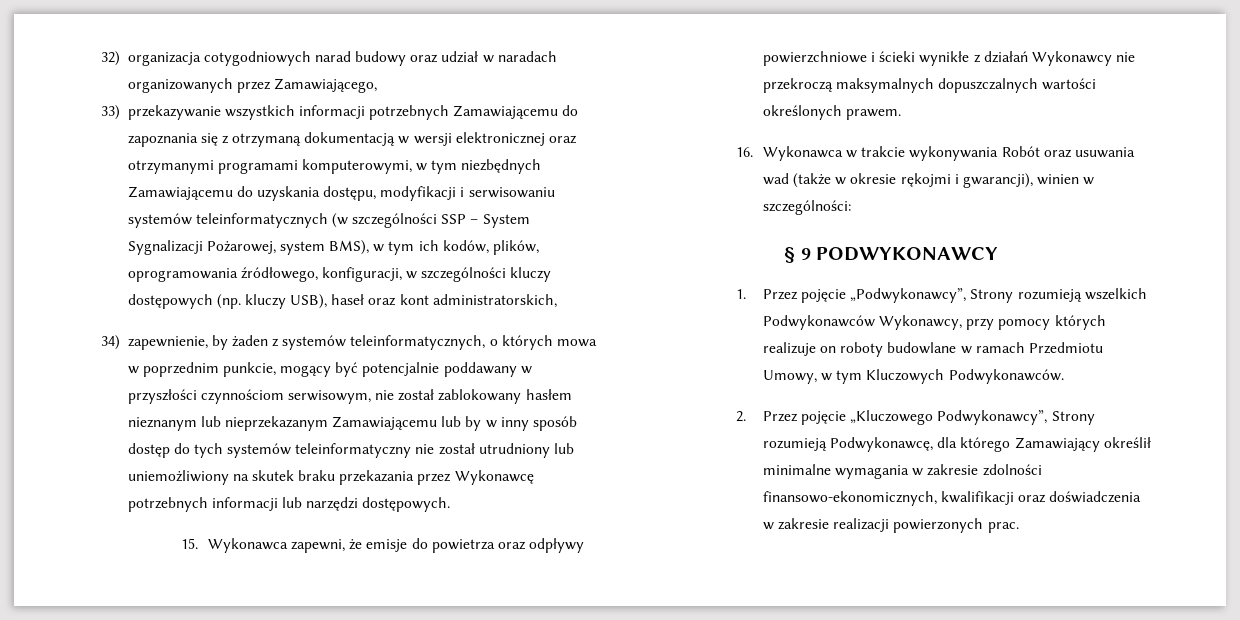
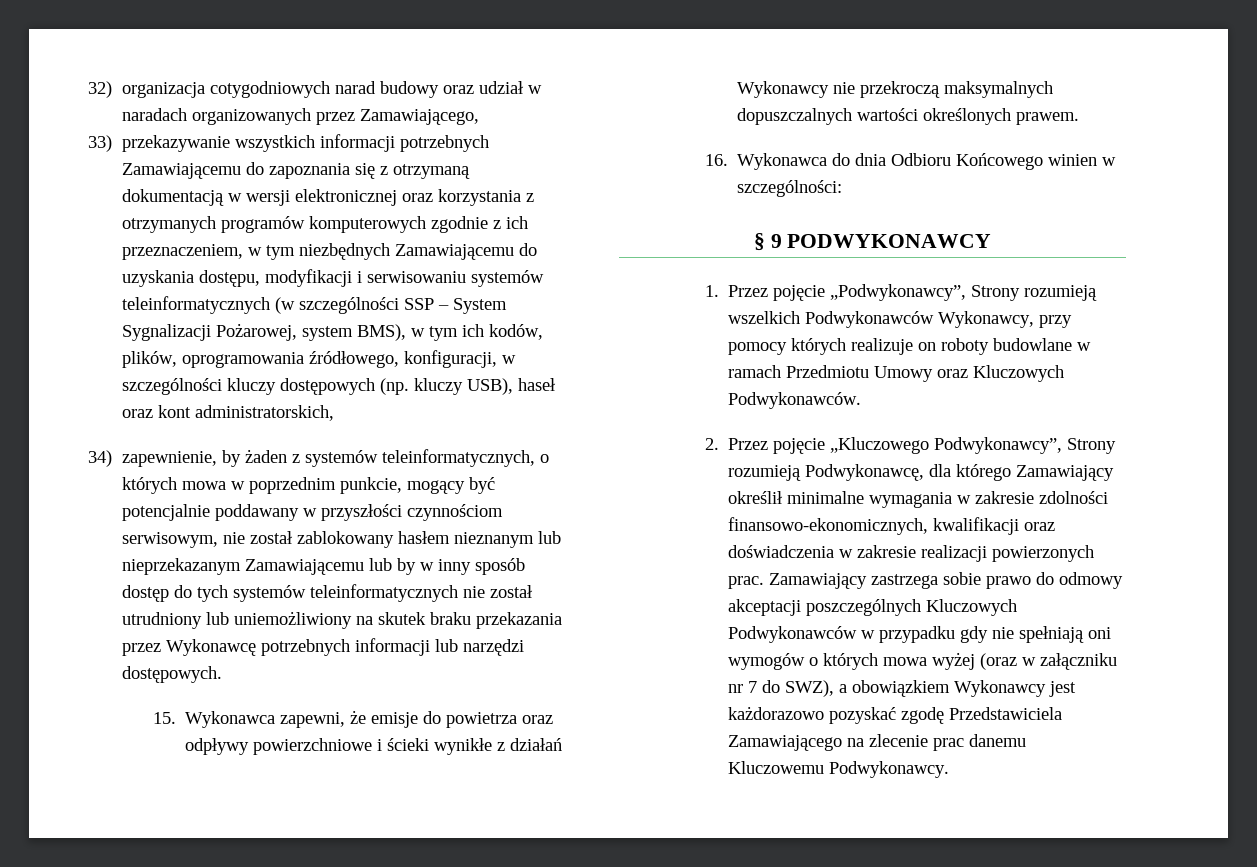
[127,159,412,174] otrzymanymi programami komputerowymi, -> [437,189,534,206] [121,216,528,233] [121,244,243,260] korzystania z otrzymanych programów komputerowych zgodnie z ich przeznaczeniem,
[295,443,412,458] teleinformatyczny -> [309,584,458,602] teleinformatycznych
[846,146,1135,161] [762,173,1033,188] w trakcie wykonywania Robót oraz usuwania wad (także w okresie rękojmi i gwarancji), -> [831,153,1043,170] do dnia Odbioru Końcowego
[762,370,863,384] Umowy, w tym -> [873,366,968,382] Umowy oraz
(1019, 527) none -> [768,572,1123,589] [727,599,1017,616] [727,626,1111,643] [727,652,1117,670] [727,680,1076,697] [727,706,1062,724] [727,734,1026,751] [727,761,949,778] Zamawiający zastrzega sobie prawo do odmowy akceptacji poszczególnych Kluczowych Podwykonawców w przypadku gdy nie spełniają oni wymogów o których mowa wyżej (oraz w załączniku nr 7 do SWZ), a obowiązkiem Wykonawcy jest każdorazowo pozyskać zgodę Przedstawiciela Zamawiającego na zlecenie prac danemu Kluczowemu Podwykonawcy.

